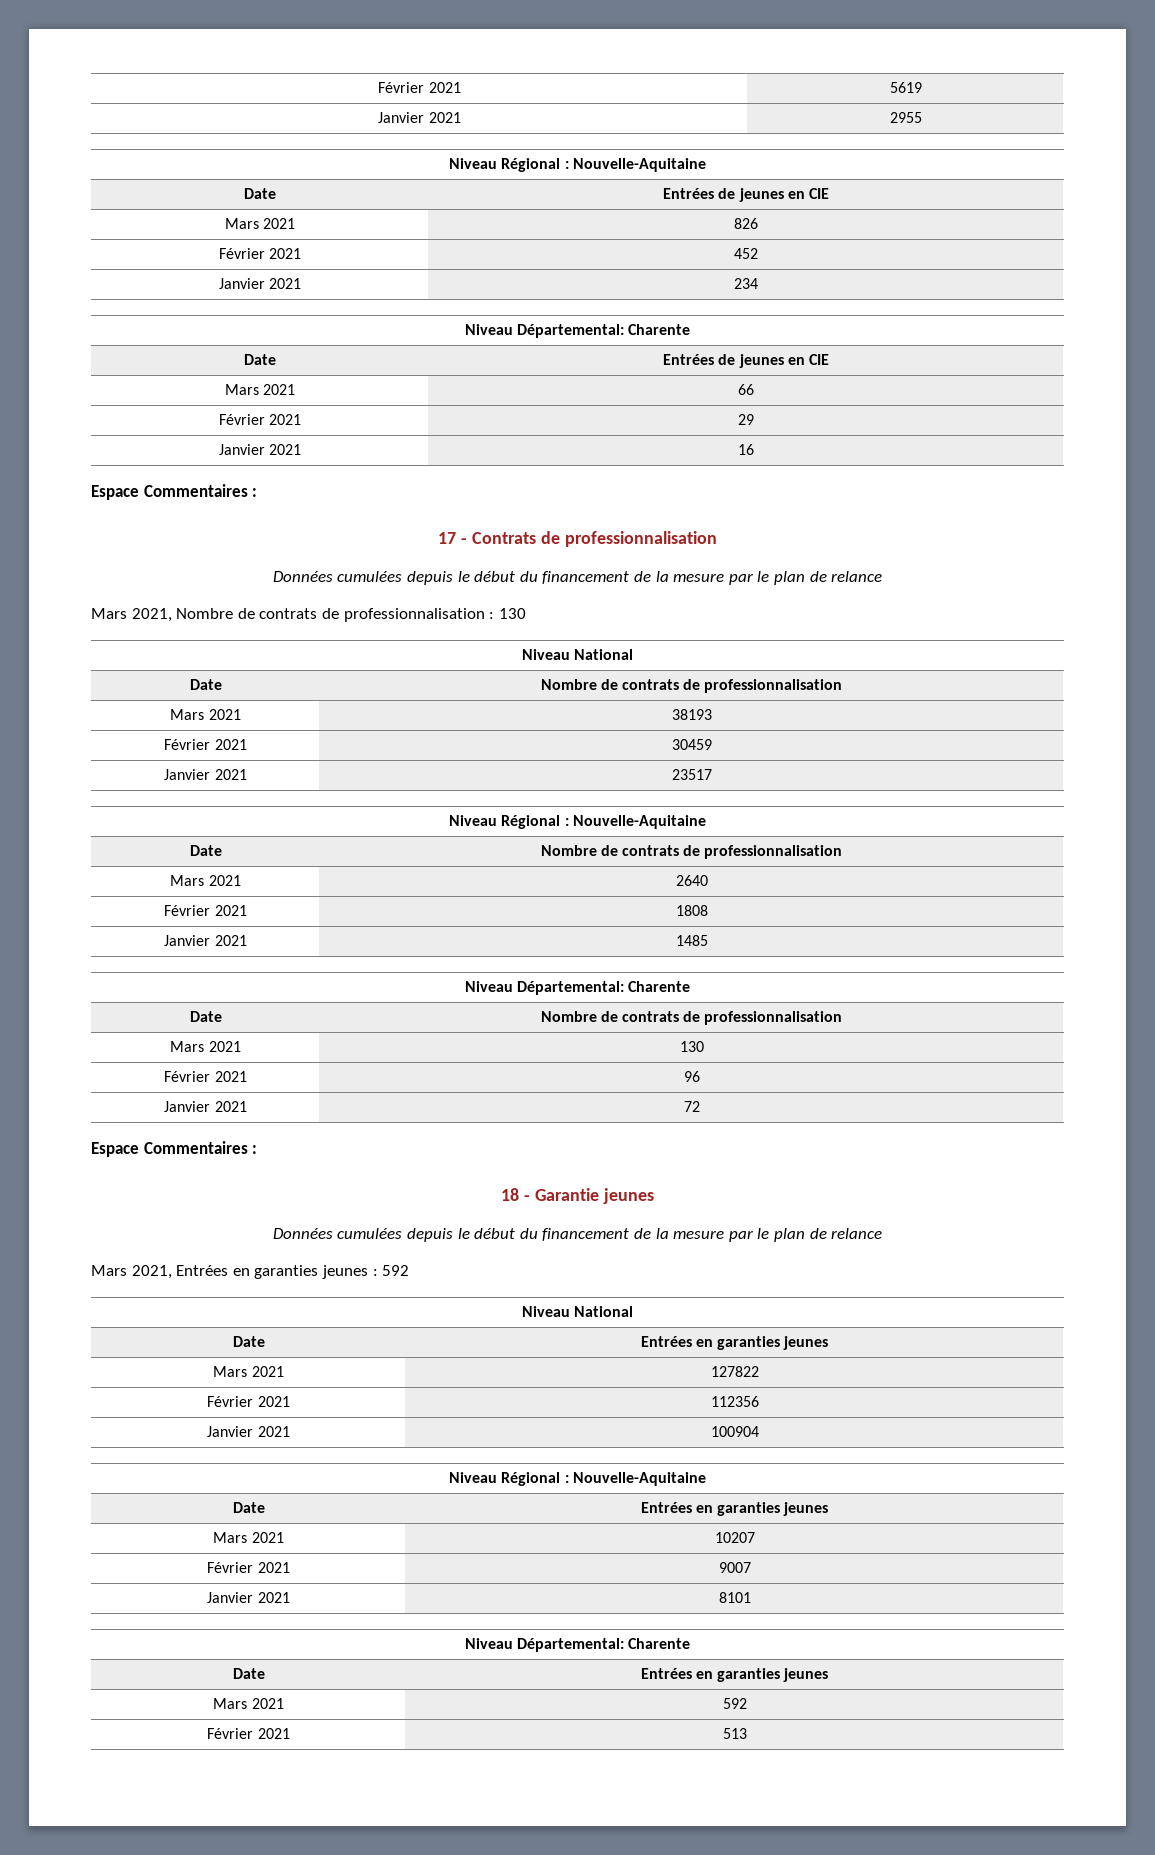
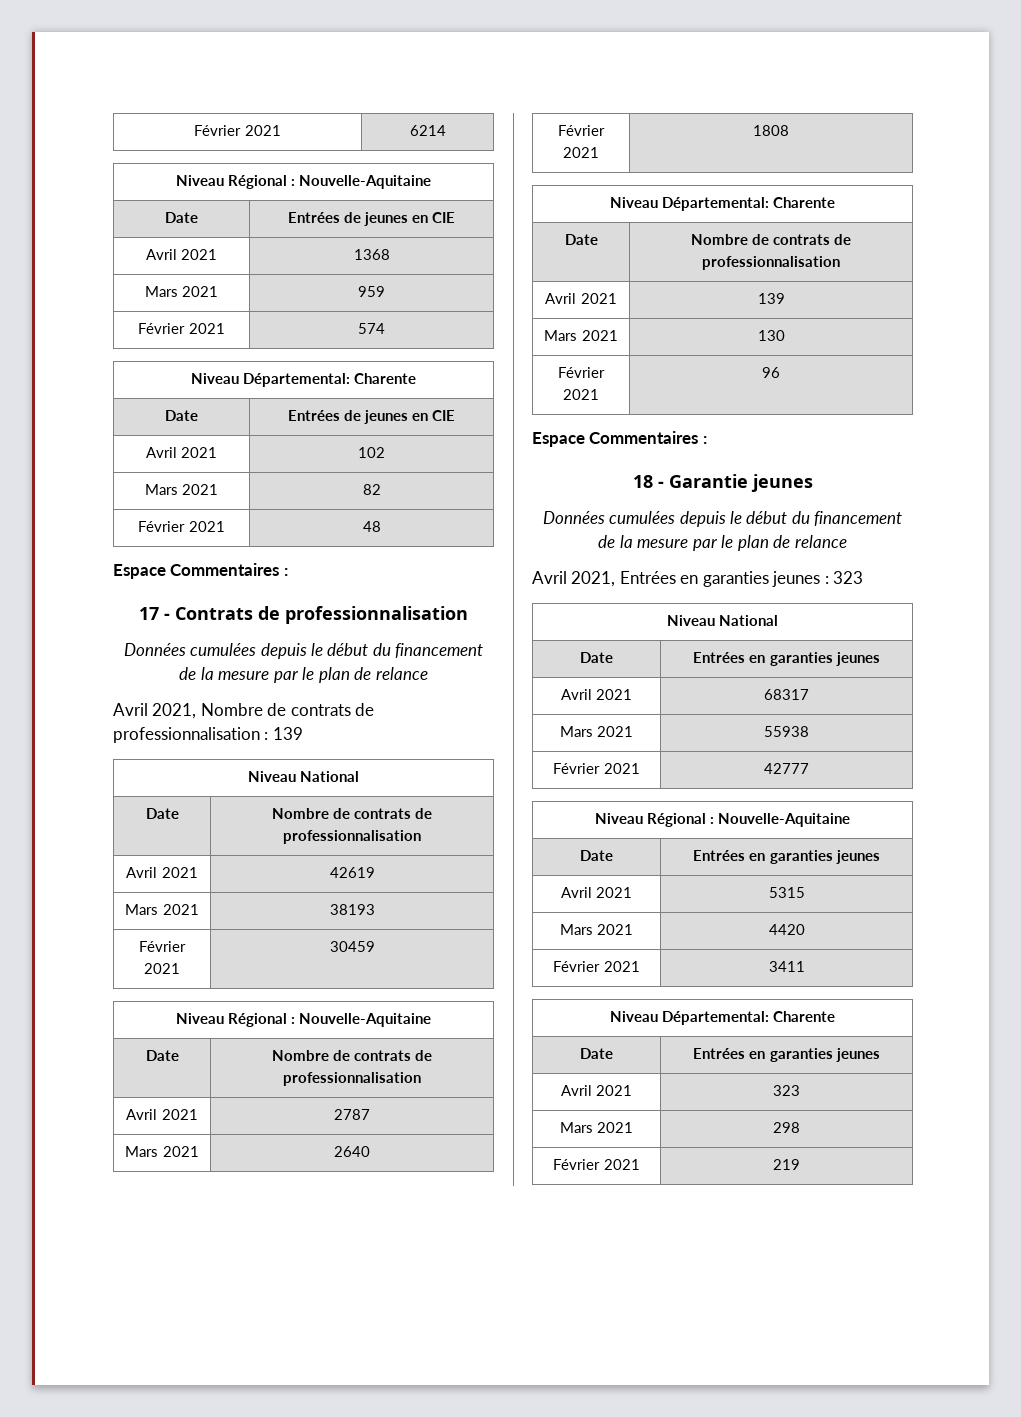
[378,82,461,93] [889,82,922,93] [378,112,461,123] [889,112,922,123] Février 2021 | 5619 // Janvier 2021 | 2955 -> [194,125,281,136] [409,125,446,136] Février 2021 | 6214
[224,218,296,229] [734,218,758,229] [218,248,302,259] [734,248,758,259] [218,278,302,289] [734,278,758,289] // Mars 2021 | 826 // Février 2021 | 452 // Janvier 2021 | 234 -> [145,249,218,260] [353,249,390,260] [144,286,219,297] [358,286,385,297] [138,323,225,334] [358,323,385,334] // Avril 2021 | 1368 // Mars 2021 | 959 // Février 2021 | 574
[224,384,296,395] [738,384,754,395] [218,414,302,425] [738,414,754,425] [218,444,302,455] [738,444,754,455] // Mars 2021 | 66 // Février 2021 | 29 // Janvier 2021 | 16 -> [145,447,218,458] [358,447,385,458] [144,484,219,495] [362,484,381,495] [138,521,225,532] [362,521,381,532] // Avril 2021 | 102 // Mars 2021 | 82 // Février 2021 | 48
[91,608,127,619] Mars -> [113,703,148,716] Avril
[498,608,526,619] 130 -> [272,727,303,740] 139
(843, 686) none -> [126,867,198,878] [329,867,375,878] // Avril 2021 | 42619
[164,769,247,780] [671,769,712,780] // Janvier 2021 | 23517 -> (375, 946) none
(843, 852) none -> [126,1109,198,1120] [334,1109,370,1120] // Avril 2021 | 2787
[164,935,247,946] [675,935,708,946] // Janvier 2021 | 1485 -> (789, 130) none
(843, 1018) none -> [545,293,617,304] [757,293,785,304] // Avril 2021 | 139
[164,1101,247,1112] [683,1101,700,1112] // Janvier 2021 | 72 -> (780, 372) none
[91,1265,127,1276] Mars -> [532,571,567,584] Avril
[382,1265,410,1276] 592 -> [833,571,864,584] 323
[213,1366,284,1377] [710,1366,759,1377] [207,1396,290,1407] [710,1396,759,1407] [207,1426,290,1437] [710,1426,759,1437] // Mars 2021 | 127822 // Février 2021 | 112356 // Janvier 2021 | 100904 -> [560,689,633,700] [764,689,809,700] [559,726,634,737] [764,726,809,737] [553,763,640,774] [764,763,809,774] // Avril 2021 | 68317 // Mars 2021 | 55938 // Février 2021 | 42777
[213,1532,284,1543] [714,1532,755,1543] [207,1562,290,1573] [718,1562,751,1573] [207,1592,290,1603] [718,1592,751,1603] // Mars 2021 | 10207 // Février 2021 | 9007 // Janvier 2021 | 8101 -> [560,887,633,898] [768,887,805,898] [559,924,634,935] [768,924,805,935] [553,961,640,972] [768,961,805,972] // Avril 2021 | 5315 // Mars 2021 | 4420 // Février 2021 | 3411
[213,1698,284,1709] [722,1698,747,1709] [207,1728,290,1739] [722,1728,747,1739] // Mars 2021 | 592 // Février 2021 | 513 -> [560,1085,633,1096] [773,1085,800,1096] [559,1122,634,1133] [773,1122,800,1133] [553,1159,640,1170] [773,1159,800,1170] // Avril 2021 | 323 // Mars 2021 | 298 // Février 2021 | 219

